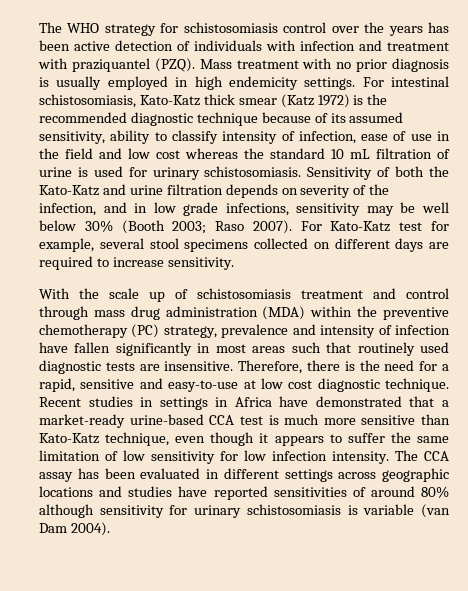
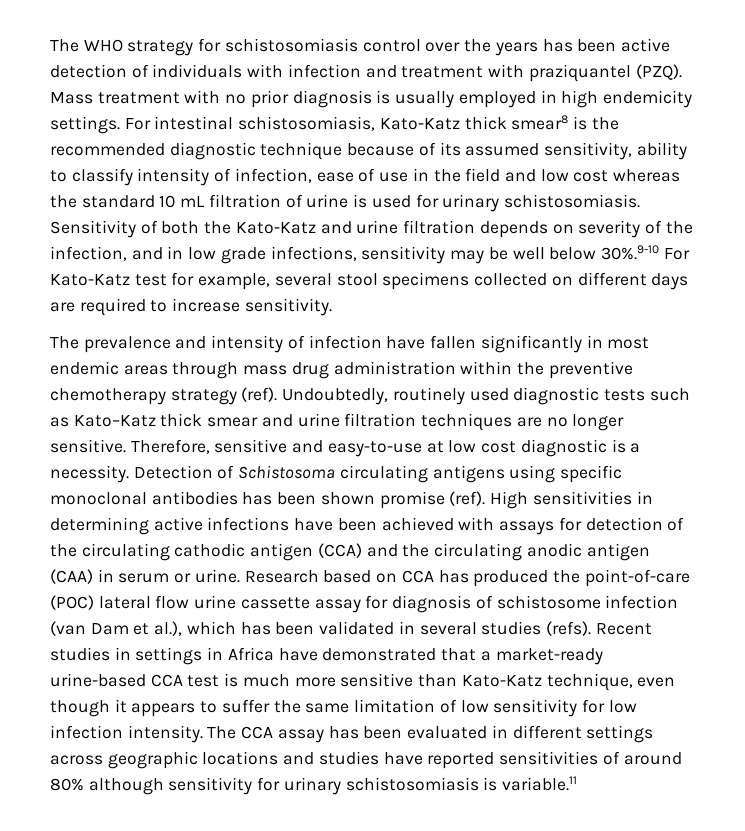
[238,94,350,108] smear (Katz 1972) -> [511,115,569,130] smear8
[84,220,292,234] 30% (Booth 2003; Raso 2007). -> [600,245,659,260] 30%.9-10
[39,288,449,302] [39,306,449,320] [39,324,217,338] With the scale up of schistosomiasis treatment and control through mass drug administration (MDA) within the preventive chemotherapy (PC) strategy, -> [50,336,79,349] The
[252,342,450,356] [39,360,450,374] [39,378,75,392] areas such that routinely used diagnostic tests are insensitive. Therefore, there is the need for a rapid, -> [50,361,633,379] [50,387,690,405] [50,413,625,431] [50,439,210,454] endemic areas through mass drug administration within the preventive chemotherapy strategy (ref). Undoubtedly, routinely used diagnostic tests such as Kato–Katz thick smear and urine filtration techniques are no longer sensitive. Therefore,
[385,378,449,392] technique. -> [611,439,641,453] [50,465,623,483] [50,491,653,509] [50,517,685,535] [50,543,650,561] [50,569,690,587] [50,595,679,613] [50,621,591,636] is a necessity. Detection of Schistosoma circulating antigens using specific monoclonal antibodies has been shown promise (ref). High sensitivities in determining active infections have been achieved with assays for detection of the circulating cathodic antigen (CCA) and the circulating anodic antigen (CAA) in serum or urine. Research based on CCA has produced the point-of-care (POC) lateral flow urine cassette assay for diagnosis of schistosome infection (van Dam et al.), which has been validated in several studies (refs).
[363,504,451,518] [39,522,110,536] variable (van Dam 2004). -> [502,776,578,791] variable.11

